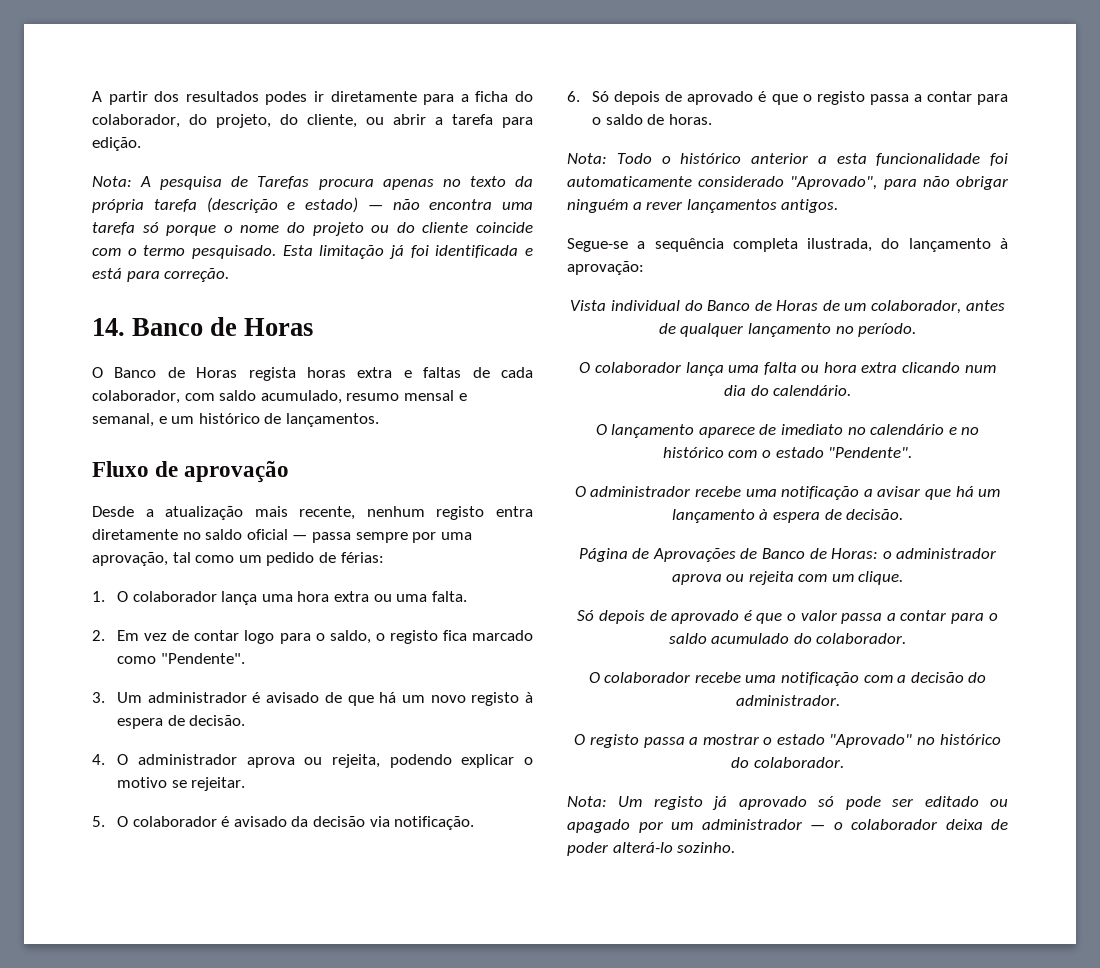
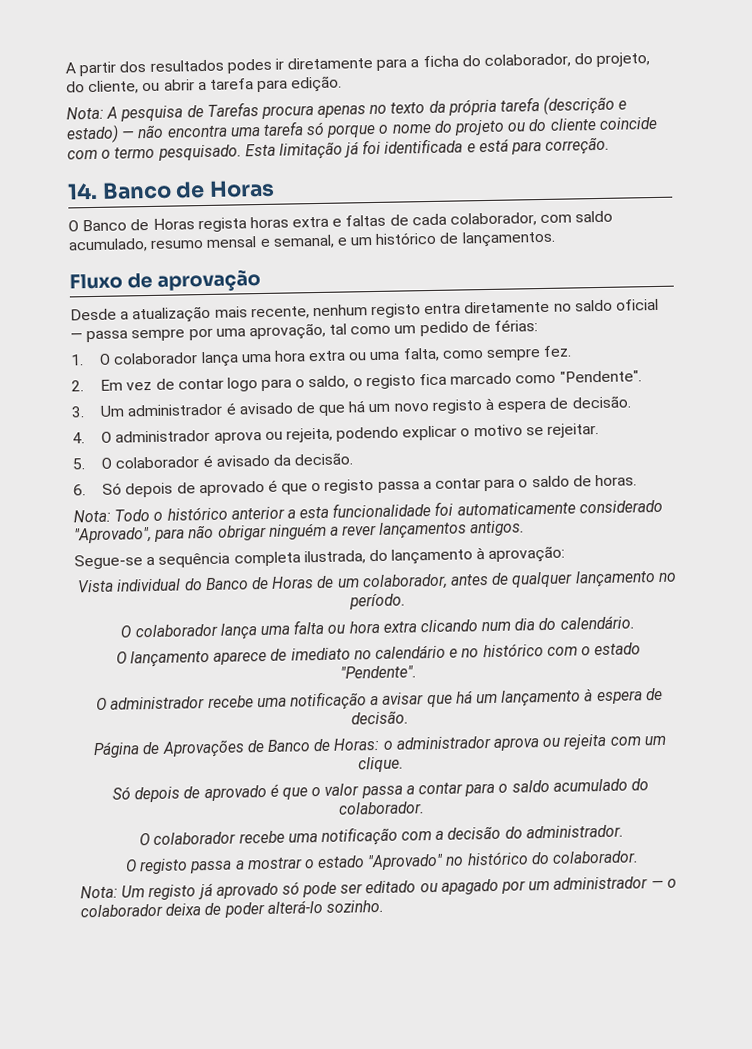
[431,591,467,602] falta. -> [402,345,573,362] falta, como sempre fez.
[313,816,475,830] decisão via notificação. -> [294,452,354,466] decisão.

